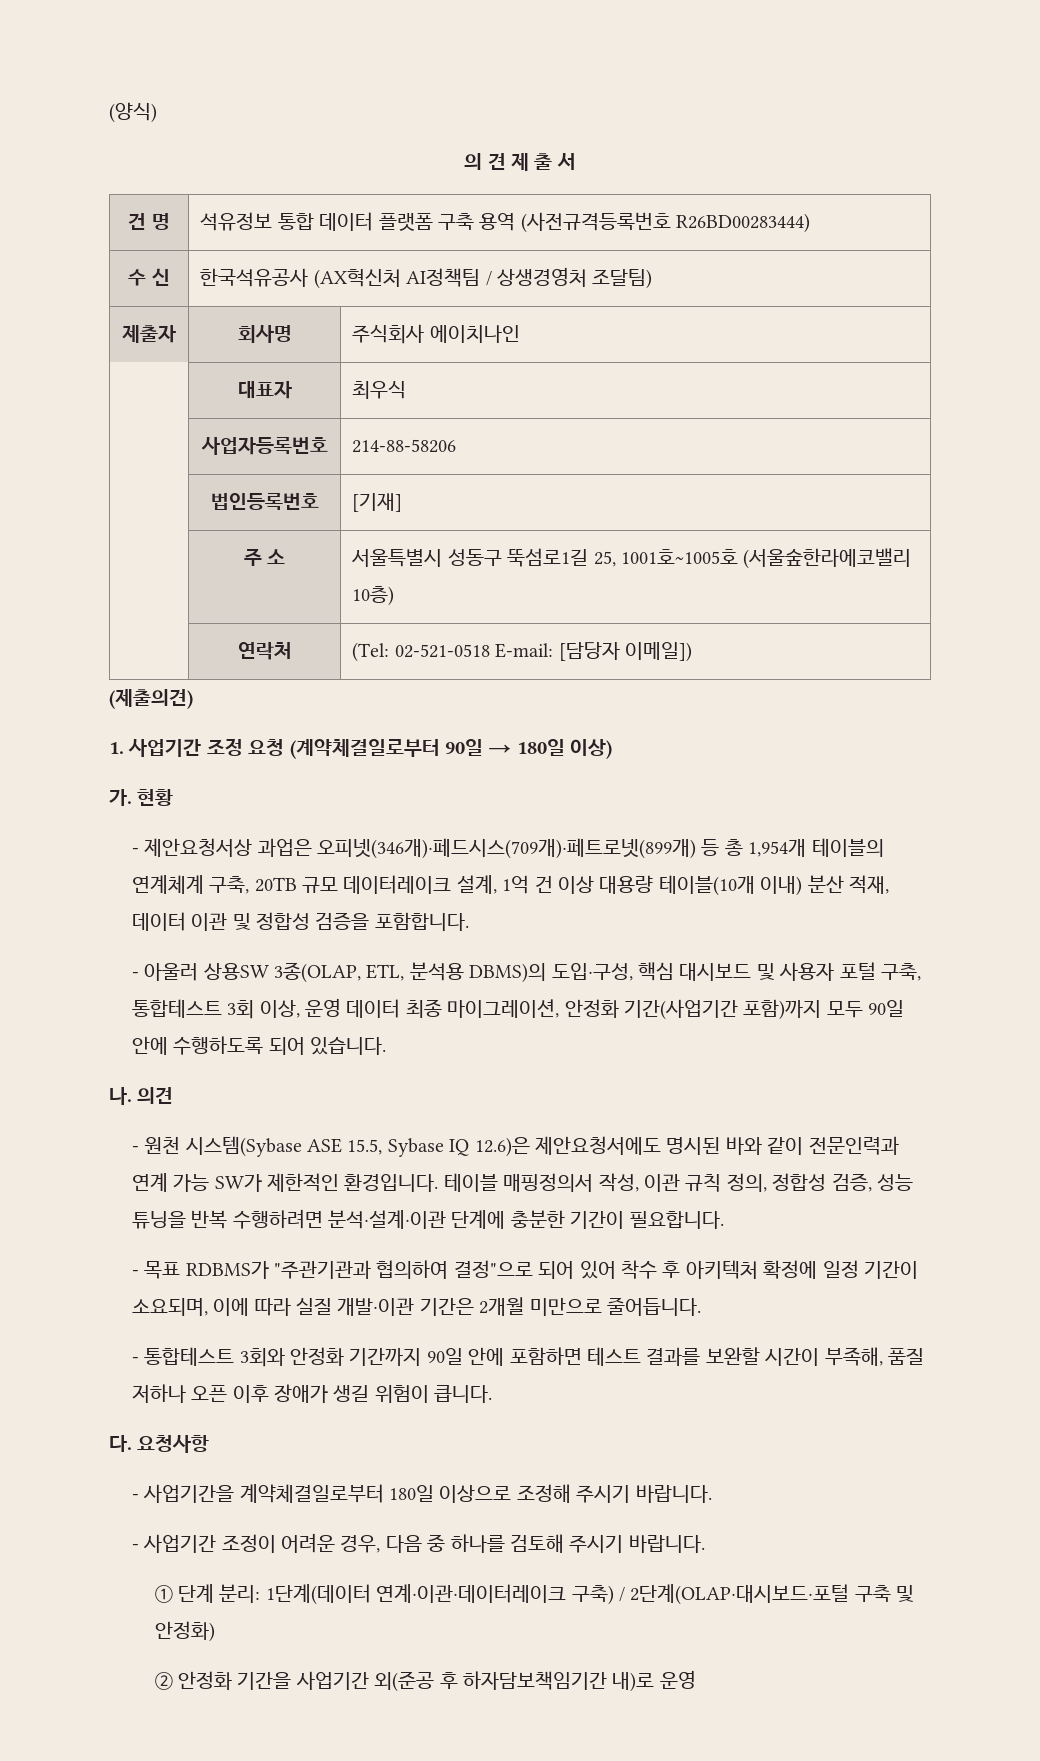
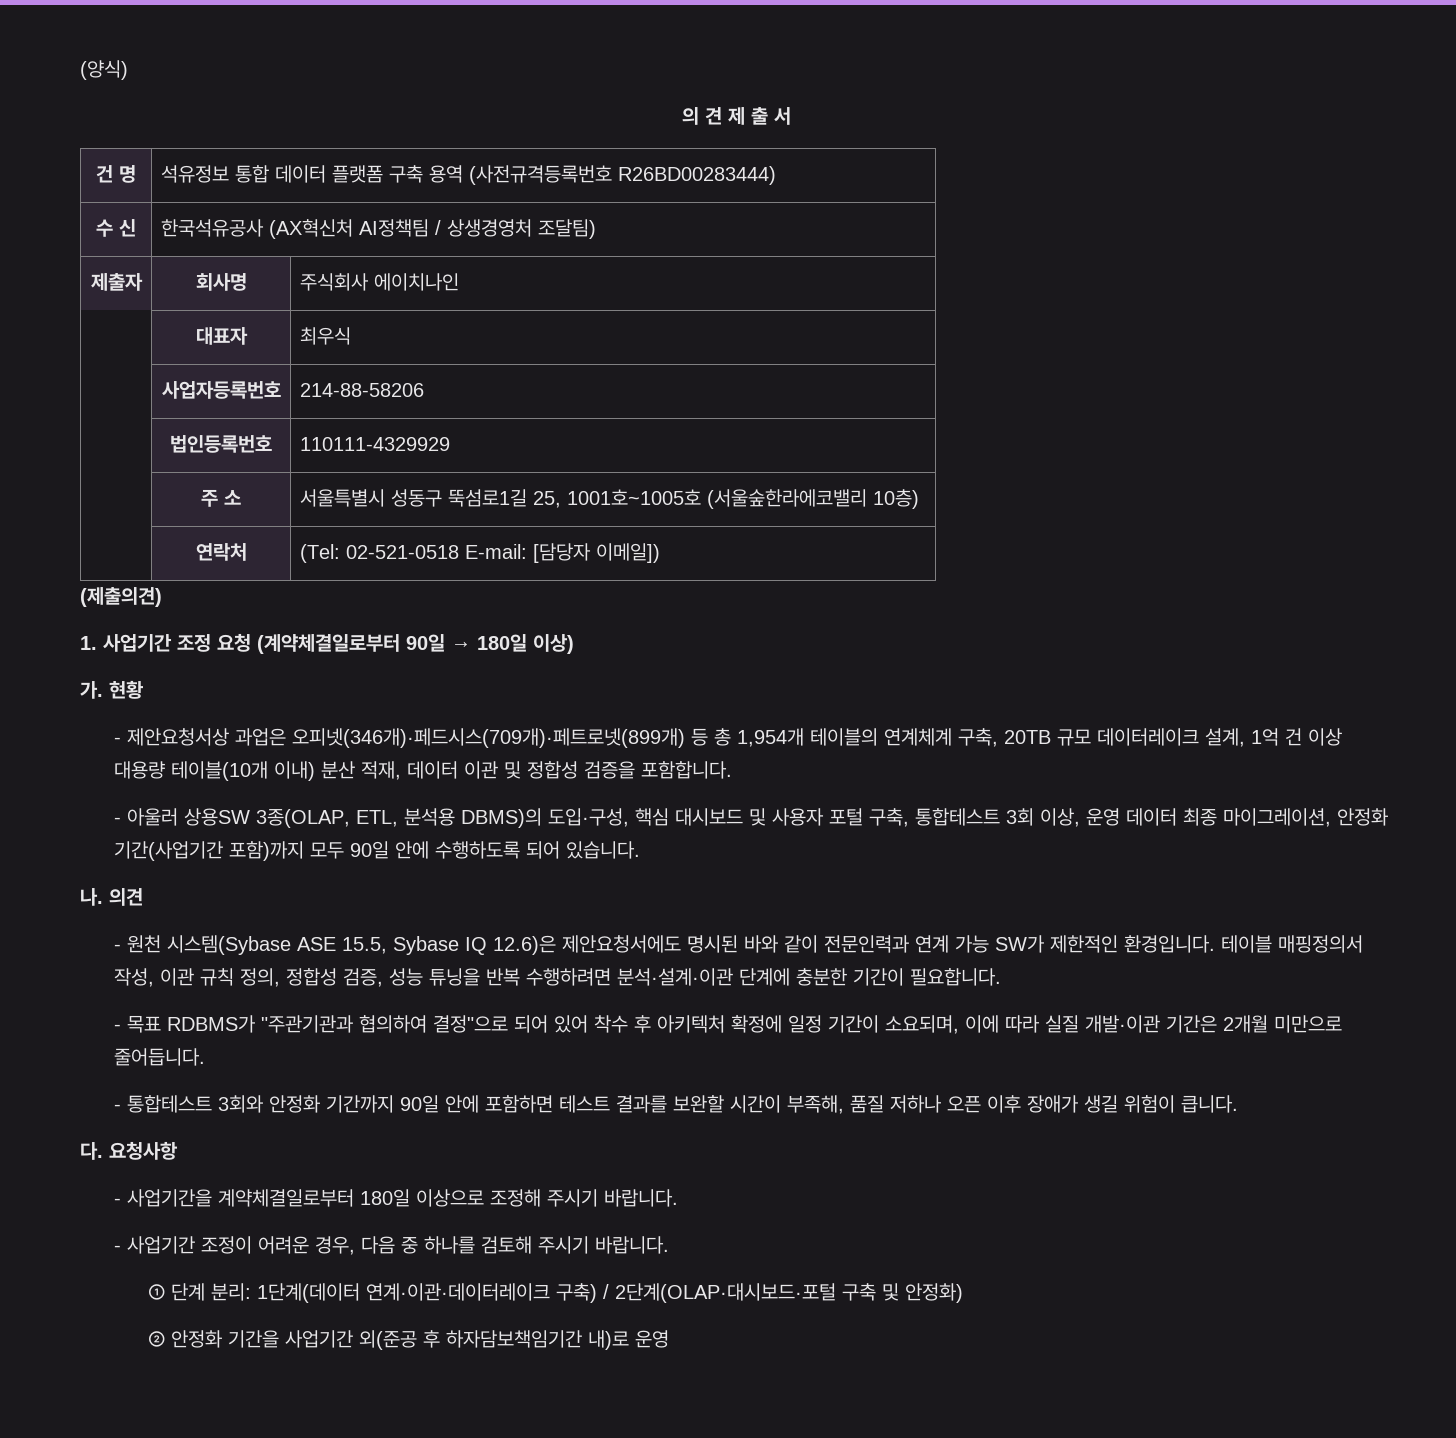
[352,493,403,512] [기재] -> [299,437,450,451] 110111-4329929

